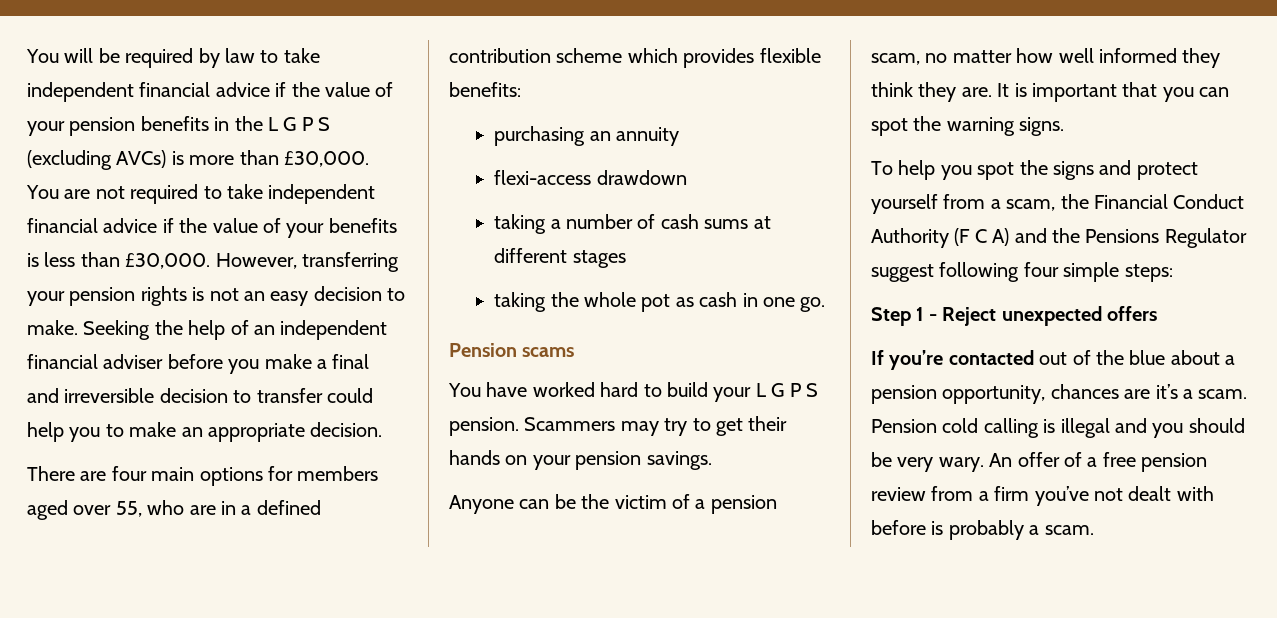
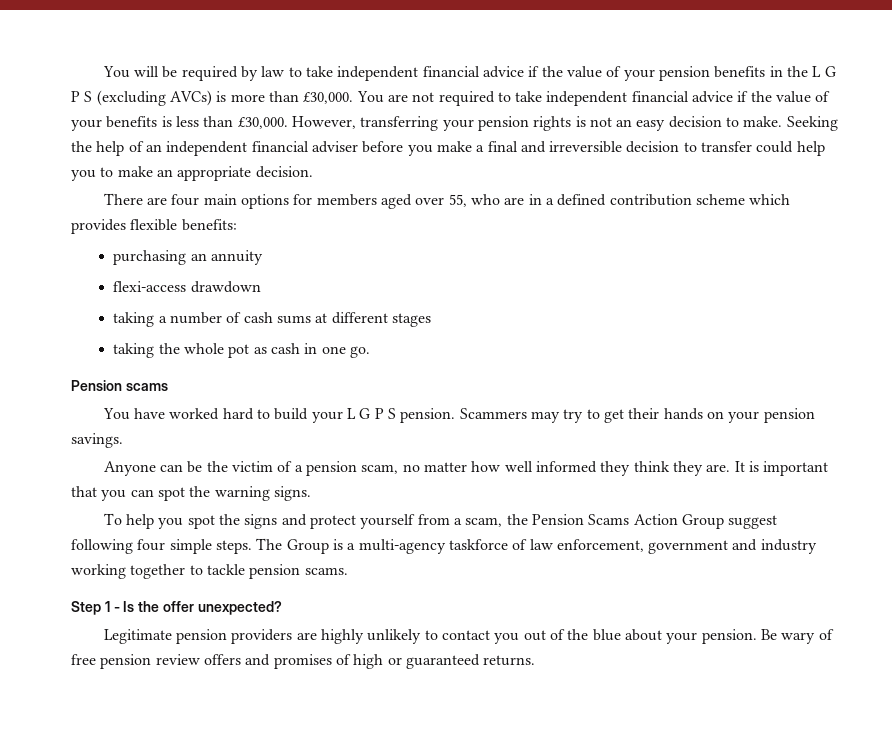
[1094,194,1245,209] [871,228,1247,248] [871,262,1173,282] [871,306,1157,326] [871,350,1034,370] Financial Conduct Authority (F C A) and the Pensions Regulator suggest following four simple steps: // Step 1 - Reject unexpected offers // If you’re contacted -> [531,514,778,529] [71,538,817,554] [71,564,348,579] [71,601,282,615] [103,629,520,644] Pension Scams Action Group suggest following four simple steps. The Group is a multi-agency taskforce of law enforcement, government and industry working together to tackle pension scams. // Step 1 - Is the offer unexpected? // Legitimate pension providers are highly unlikely to contact you
[1225,355,1236,365] [871,384,1248,404] [871,418,1245,438] [871,452,1208,472] [871,486,1214,506] [871,520,1094,540] a pension opportunity, chances are it’s a scam. Pension cold calling is illegal and you should be very wary. An offer of a free pension review from a firm you’ve not dealt with before is probably a scam. -> [666,629,834,644] [71,654,536,669] your pension. Be wary of free pension review offers and promises of high or guaranteed returns.

